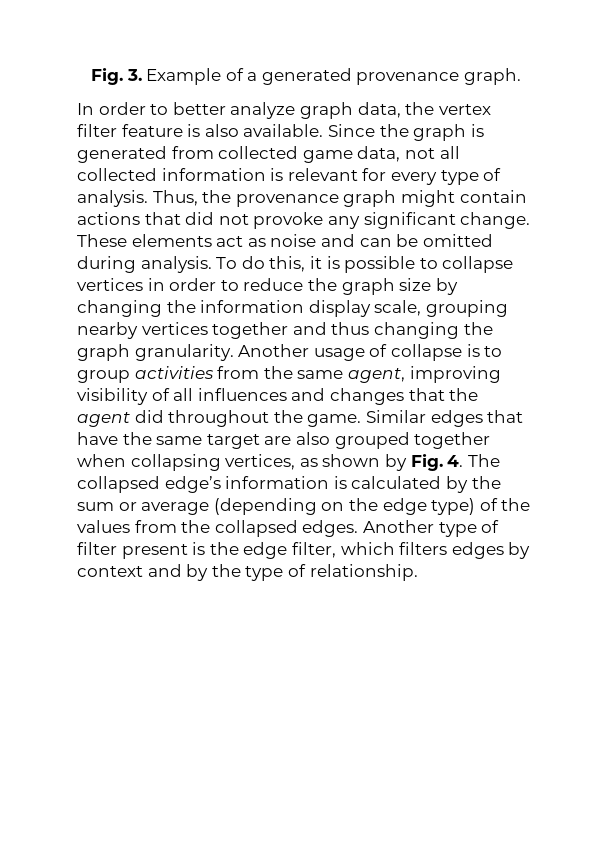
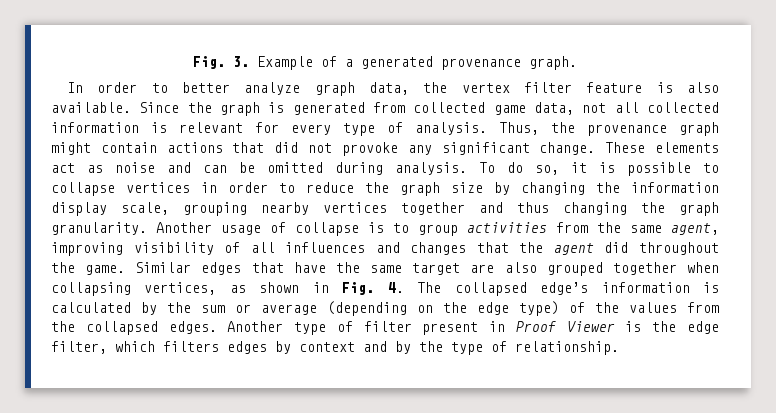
[269,256,306,272] this, -> [535,165,559,175] so,
[384,454,407,471] by -> [312,282,329,293] in
(188, 551) none -> [489,321,615,332] in Proof Viewer

